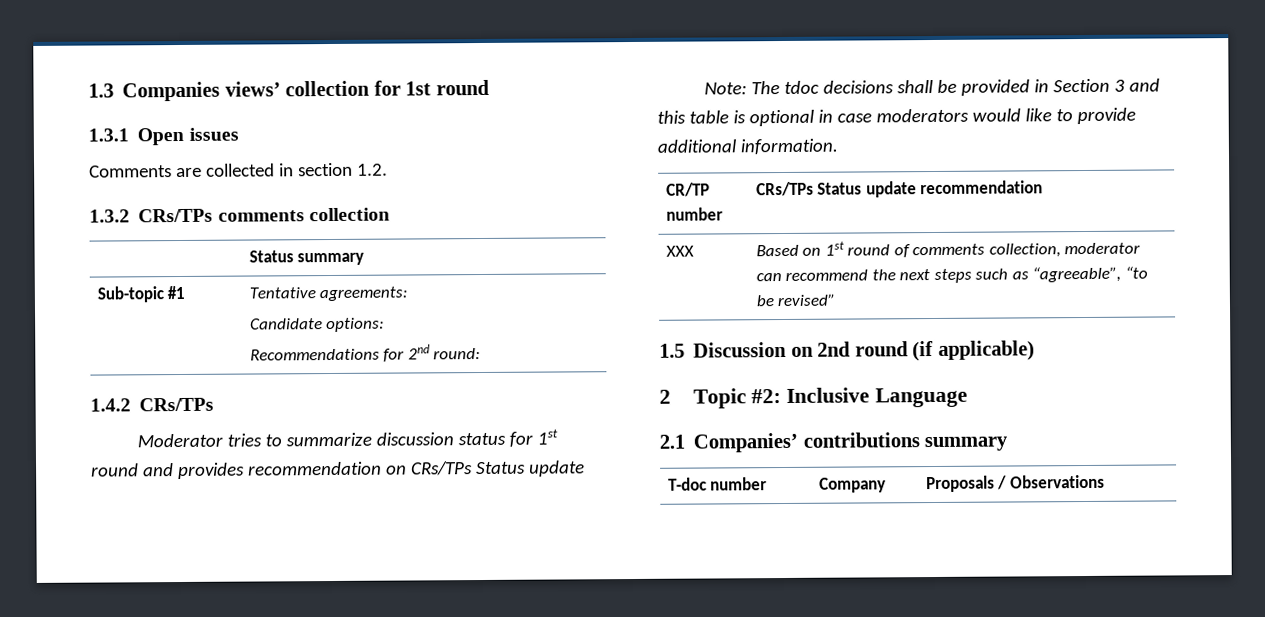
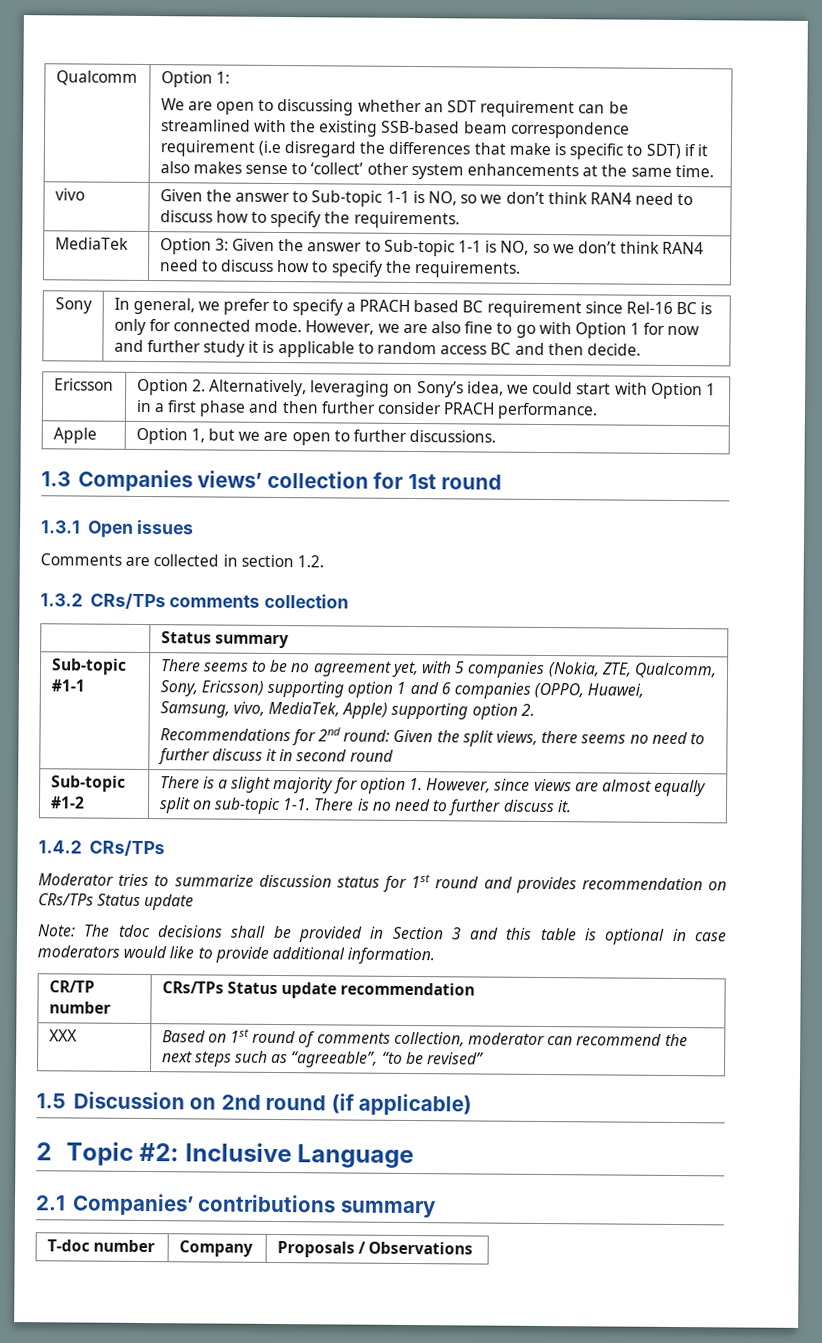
(88, 90) none -> [55,70,138,86] [160,71,230,88] [160,98,629,118] [160,119,630,139] [159,140,708,160] [159,161,714,180] [54,188,85,201] [159,189,694,207] [159,210,460,229] [54,237,129,250] [159,238,705,257] [158,259,521,278] [55,297,93,314] [113,297,713,318] [113,318,701,339] [113,339,641,358] [53,378,114,391] [136,378,716,400] [135,399,599,420] [52,427,97,444] [135,427,497,446] Qualcomm | Option 1: // We are open to discussing whether an SDT requirement can be streamlined with the existing SSB-based beam correspondence requirement (i.e disregard the differences that make is specific to SDT) if it also makes sense to ‘collect’ other system enhancements at the same time. // vivo | Given the answer to Sub-topic 1-1 is NO, so we don’t think RAN4 need to discuss how to specify the requirements. // MediaTek | Option 3: Given the answer to Sub-topic 1-1 is NO, so we don’t think RAN4 need to discuss how to specify the requirements. // Sony | In general, we prefer to specify a PRACH based BC requirement since Rel-16 BC is only for connected mode. However, we are also fine to go with Option 1 for now and further study it is applicable to random access BC and then decide. // Ericsson | Option 2. Alternatively, leveraging on Sony’s idea, we could start with Option 1 in a first phase and then further consider PRACH performance. // Apple | Option 1, but we are open to further discussions. //
[167,285,186,300] [249,286,409,302] [250,317,386,333] [250,344,482,362] #1 | Tentative agreements: // Candidate options: // Recommendations for 2nd round: -> [50,679,85,692] [159,659,717,679] [159,680,645,699] [159,701,535,720] [159,727,705,747] [157,748,394,765] [50,775,126,792] [49,796,85,809] [159,776,707,797] [158,797,572,816] #1-1 | There seems to be no agreement yet, with 5 companies (Nokia, ZTE, Qualcomm, Sony, Ericsson) supporting option 1 and 6 companies (OPPO, Huawei, Samsung, vivo, MediaTek, Apple) supporting option 2. // Recommendations for 2nd round: Given the split views, there seems no need to further discuss it in second round // Sub-topic #1-2 | There is a slight majority for option 1. However, since views are almost equally split on sub-topic 1-1. There is no need to further discuss it.

